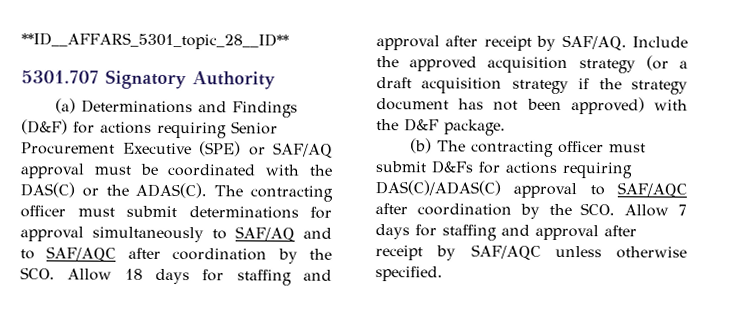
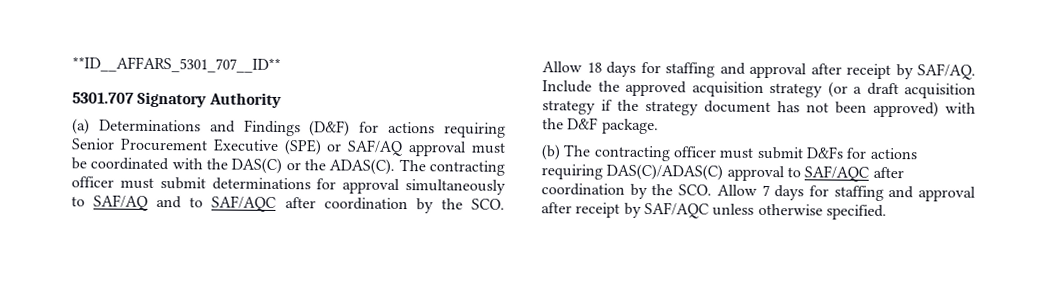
[21,32,289,50] **ID__AFFARS_5301_topic_28__ID** -> [72,56,281,74] **ID__AFFARS_5301_707__ID**

